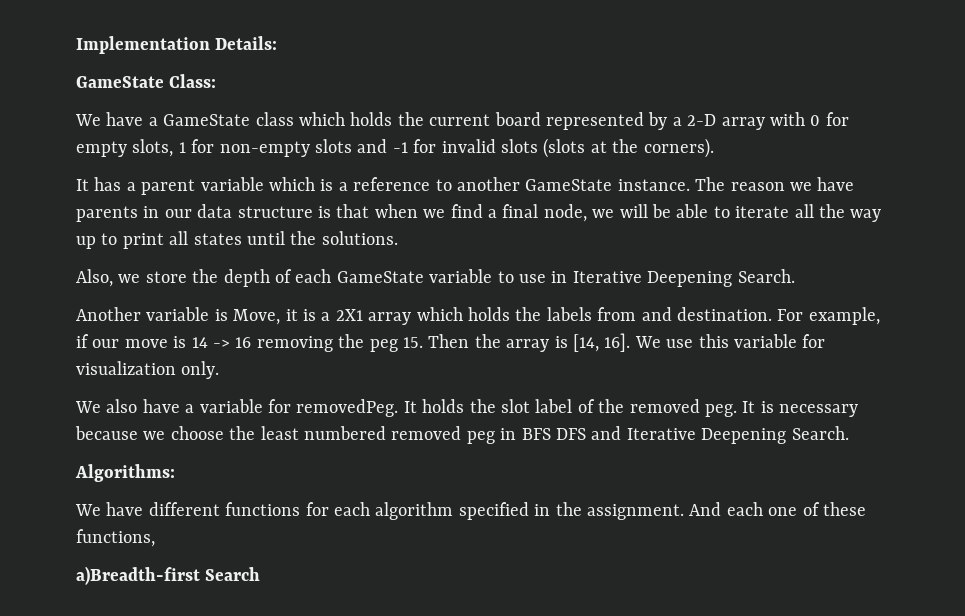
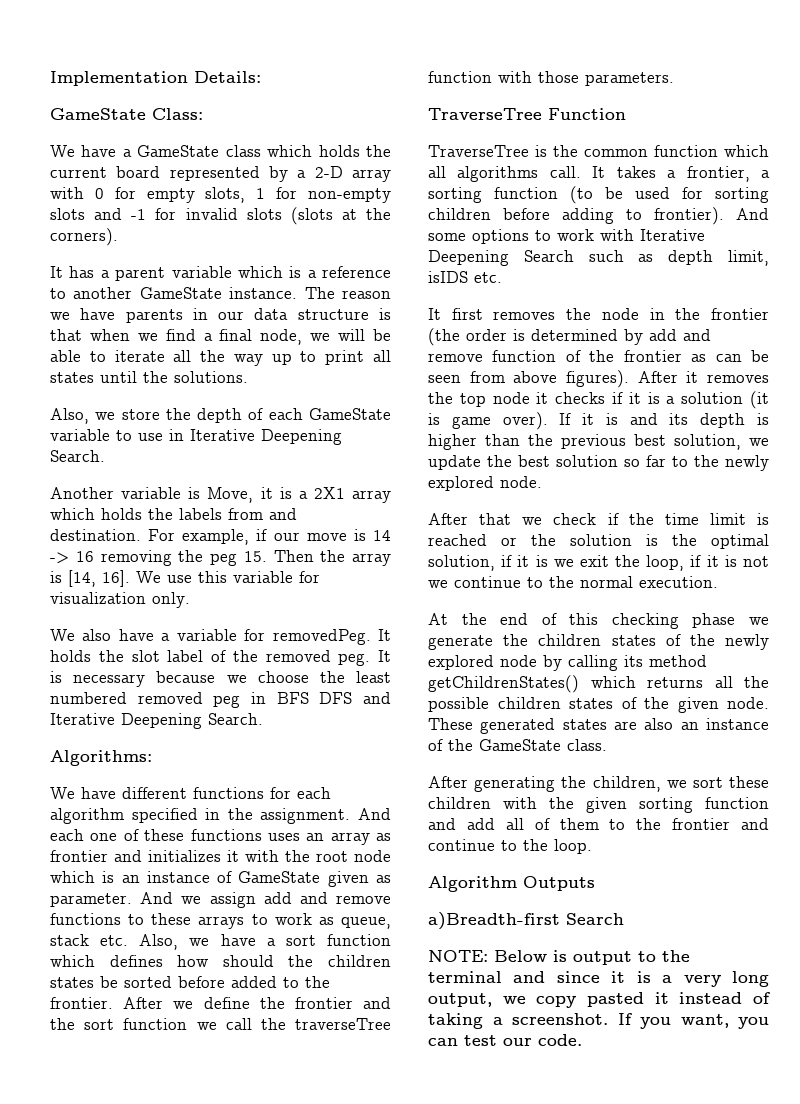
[76,529,155,547] [76,566,261,585] functions, // a)Breadth-first Search -> [190,829,391,845] [50,850,391,862] [50,871,391,887] [50,892,391,908] [50,913,391,929] [50,934,391,950] [50,955,391,967] [50,976,330,988] [50,997,391,1009] [50,1018,391,1030] [428,71,674,86] [428,108,626,120] [428,145,769,157] [428,166,770,182] [428,186,769,204] [428,207,769,225] [428,229,705,244] [428,250,769,266] [428,271,502,283] [428,308,769,320] [428,328,711,346] [428,350,769,362] [428,370,769,388] [428,391,769,409] [428,412,769,430] [428,434,769,450] [428,455,769,471] [428,476,542,491] [428,513,769,525] [428,534,769,549] [428,555,769,571] [428,576,718,588] [428,613,769,629] [428,634,769,650] [428,655,707,671] [428,675,769,693] [428,697,769,713] [428,718,769,734] [428,739,607,751] [428,776,769,792] [428,797,769,813] [428,818,769,830] [428,839,592,854] [428,876,595,892] [428,912,624,930] [428,950,690,965] [428,971,769,987] [428,992,770,1008] [428,1013,769,1029] [428,1034,582,1046] functions uses an array as frontier and initializes it with the root node which is an instance of GameState given as parameter. And we assign add and remove functions to these arrays to work as queue, stack etc. Also, we have a sort function which defines how should the children states be sorted before added to the frontier. After we define the frontier and the sort function we call the traverseTree function with those parameters. // TraverseTree Function // TraverseTree is the common function which all algorithms call. It takes a frontier, a sorting function (to be used for sorting children before adding to frontier). And some options to work with Iterative Deepening Search such as depth limit, isIDS etc. // It first removes the node in the frontier (the order is determined by add and remove function of the frontier as can be seen from above figures). After it removes the top node it checks if it is a solution (it is game over). If it is and its depth is higher than the previous best solution, we update the best solution so far to the newly explored node. // After that we check if the time limit is reached or the solution is the optimal solution, if it is we exit the loop, if it is not we continue to the normal execution. // At the end of this checking phase we generate the children states of the newly explored node by calling its method getChildrenStates() which returns all the possible children states of the given node. These generated states are also an instance of the GameState class. // After generating the children, we sort these children with the given sorting function and add all of them to the frontier and continue to the loop. // Algorithm Outputs // a)Breadth-first Search // NOTE: Below is output to the terminal and since it is a very long output, we copy pasted it instead of taking a screenshot. If you want, you can test our code.

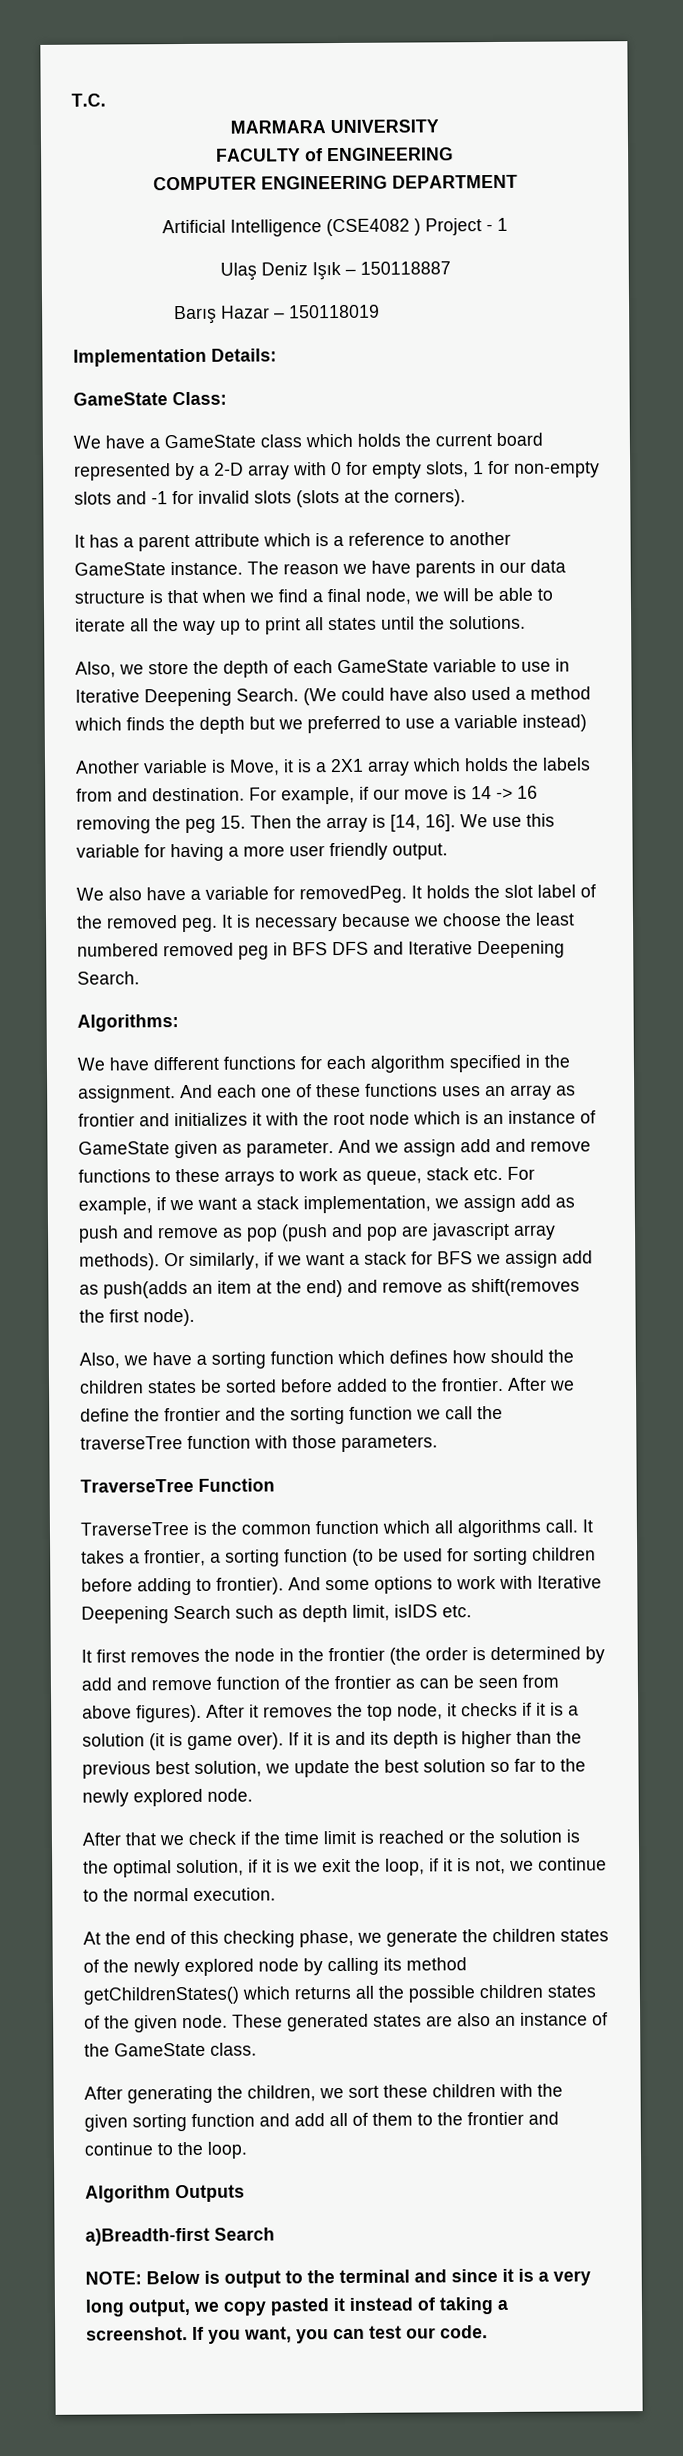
(50, 78) none -> [71,93,106,107] [229,119,439,134] [216,147,454,162] [152,174,518,191] [162,217,508,237] [219,261,451,281] [174,304,381,325] T.C. // MARMARA UNIVERSITY // FACULTY of ENGINEERING // COMPUTER ENGINEERING DEPARTMENT // Artificial Intelligence (CSE4082 ) Project - 1 // Ulaş Deniz Işık – 150118887 // Barış Hazar – 150118019 //
[171,266,232,278] variable -> [194,533,260,547] attribute
(105, 456) none -> [303,686,591,706] [74,714,587,734] (We could have also used a method which finds the depth but we preferred to use a variable instead)
[50,592,190,608] visualization only. -> [170,842,448,862] having a more user friendly output.
(129, 940) none -> [507,1166,535,1180] [78,1194,575,1215] [78,1222,556,1243] [79,1250,593,1271] [79,1278,580,1299] [79,1308,195,1327] For example, if we want a stack implementation, we assign add as push and remove as pop (push and pop are javascript array methods). Or similarly, if we want a stack for BFS we assign add as push(adds an item at the end) and remove as shift(removes the first node). //
[285,935,316,946] sort -> [211,1351,266,1369] sorting
[84,1019,115,1030] sort -> [290,1406,345,1425] sorting
[492,392,530,404] node -> [397,1703,443,1720] node,
[743,556,769,567] not -> [475,1858,506,1875] not,
[692,613,736,628] phase -> [299,1929,354,1948] phase,

